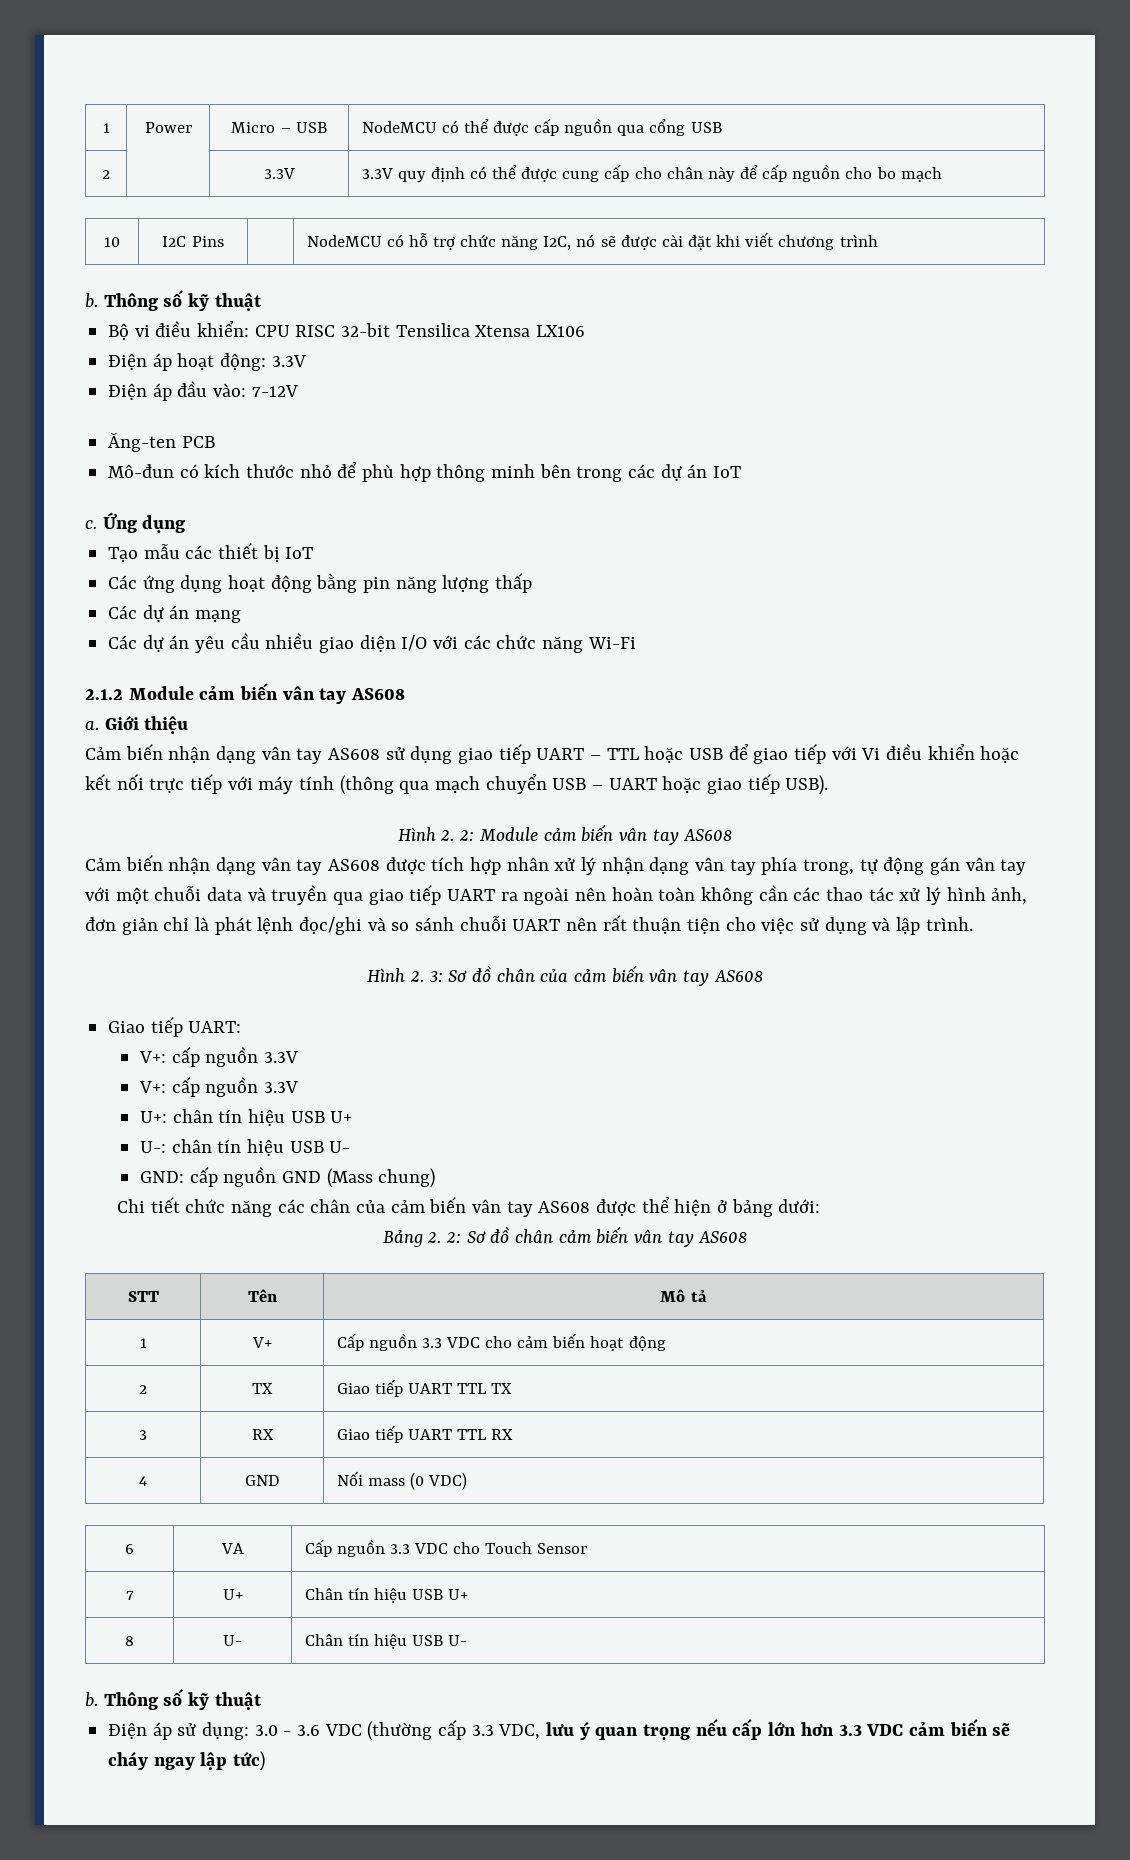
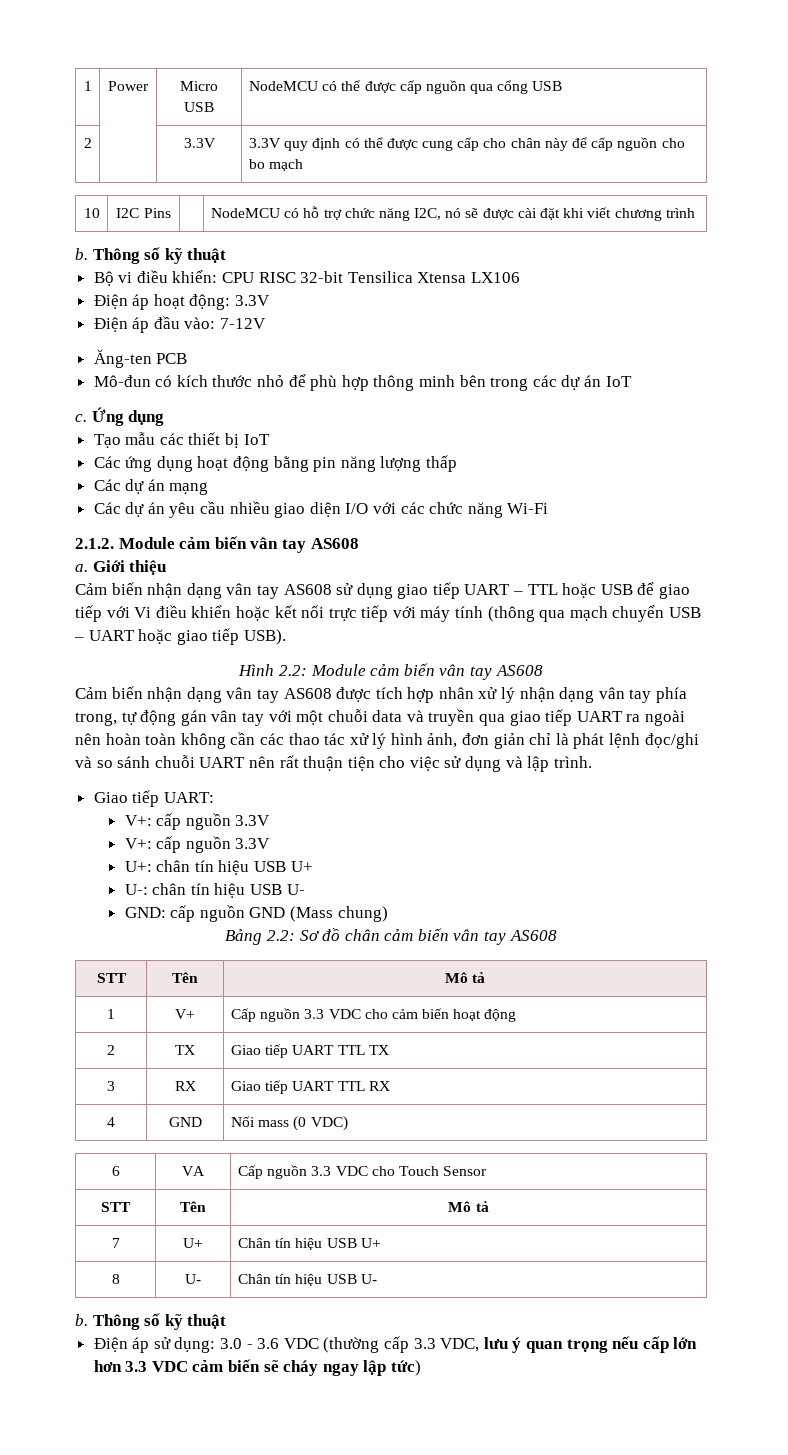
[280,128,291,133] – -> (218, 86) none
[85,689,123,700] 2.1.2 -> [75,538,114,549] 2.1.2.
[440,830,475,841] 2. 2: -> [279,665,308,676] 2.2:
[367,965,763,986] // Hình 2. 3: Sơ đồ chân của cảm biến vân tay AS608 -> (592, 762) none
[116,1197,821,1217] // Chi tiết chức năng các chân của cảm biến vân tay AS608 được thể hiện ở bảng dưới: -> (388, 914) none
[427,1232,461,1243] 2. 2: -> [266,930,295,941] 2.2:
(588, 1548) none -> [101,1202,131,1212] [180,1201,206,1212] [448,1201,489,1212] // STT | Tên | Mô tả

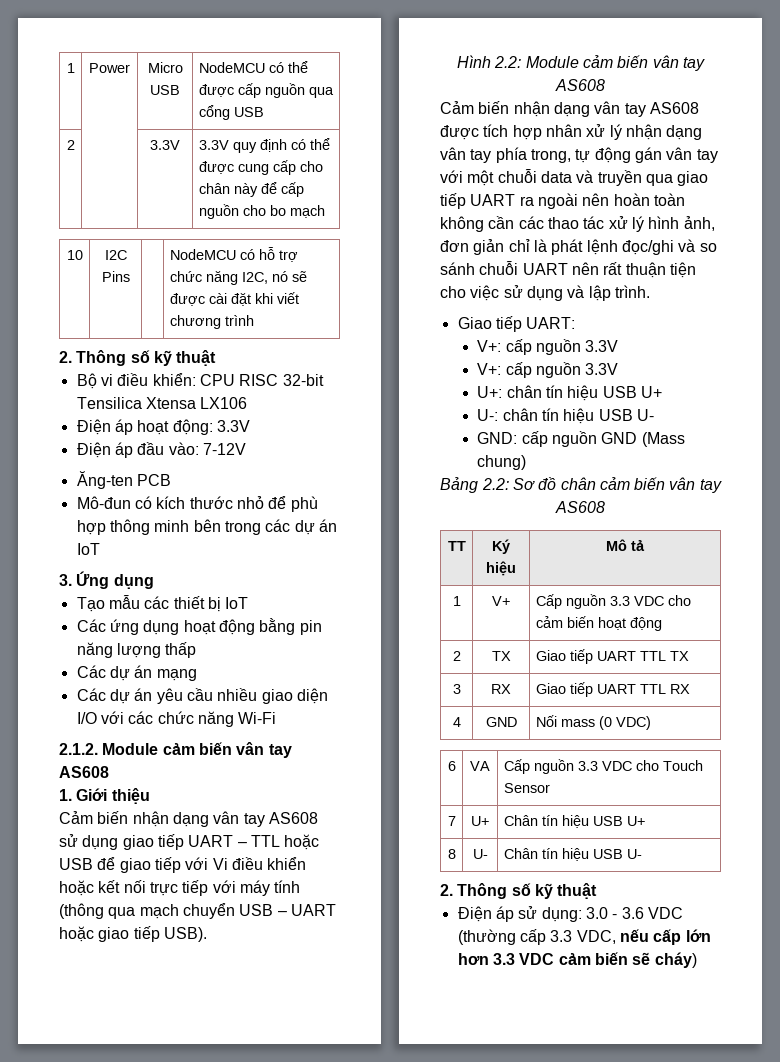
[75,248,88,260] b. -> [59,351,72,363] 2.
[75,414,87,422] c. -> [59,574,72,586] 3.
[75,564,88,572] a. -> [59,789,72,801] 1.
[96,973,127,983] [172,972,198,983] STT | Tên -> [447,541,466,551] [492,539,510,554] [486,561,516,576] TT | Ký hiệu
[101,1202,131,1212] [180,1201,206,1212] [448,1201,489,1212] // STT | Tên | Mô tả -> (550, 788) none
[75,1314,88,1326] b. -> [440,884,453,896] 2.
[483,1337,608,1353] lưu ý quan trọng -> (616, 937) none
[283,1360,422,1376] cháy ngay lập tức) -> [654,952,697,968] cháy)

